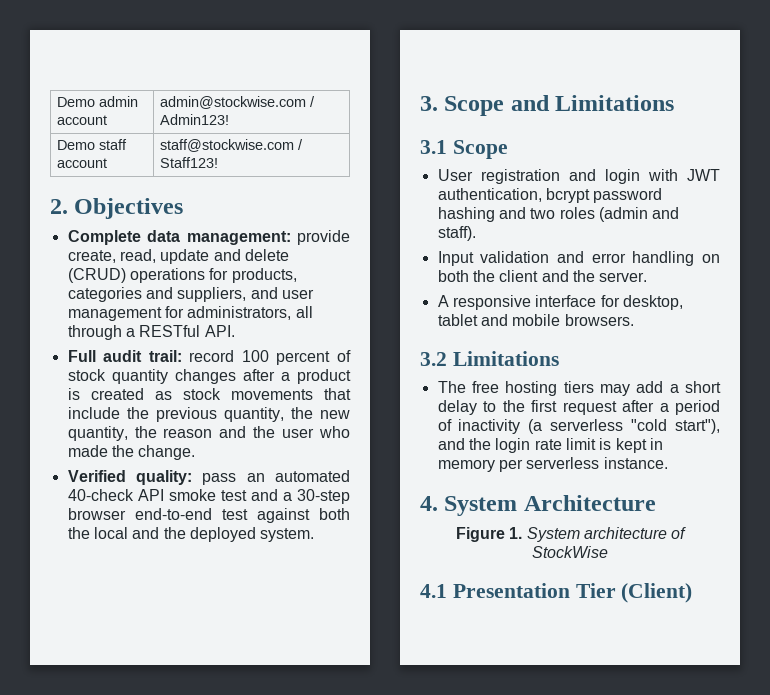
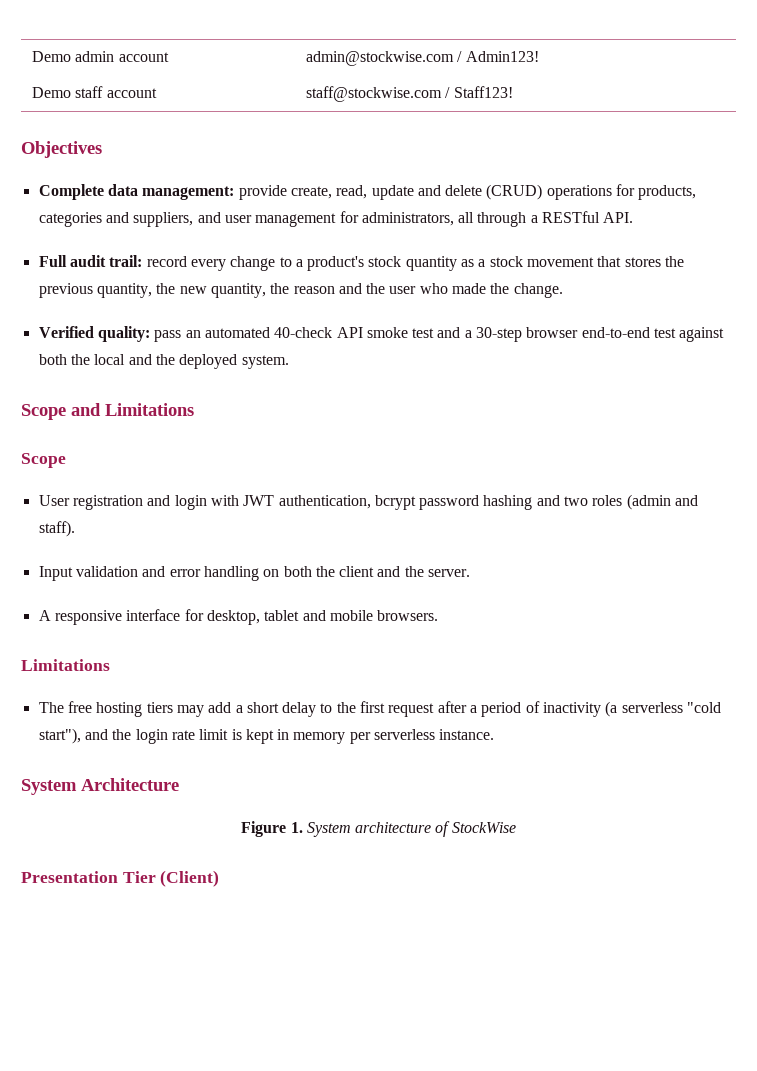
[50,199,68,214] 2. -> (513, 92) none
[241,350,351,365] [67,369,351,384] [67,388,351,400] [67,407,120,419] 100 percent of stock quantity changes after a product is created as stock movements that include -> [190,256,661,271] every change to a product's stock quantity as a stock movement that stores
[420,96,438,111] 3. -> (289, 362) none
[420,140,447,154] 3.1 -> (194, 409) none
[420,352,447,366] 3.2 -> (439, 615) none
[420,496,438,511] 4. -> (495, 734) none
[420,584,447,598] 4.1 -> (516, 827) none

